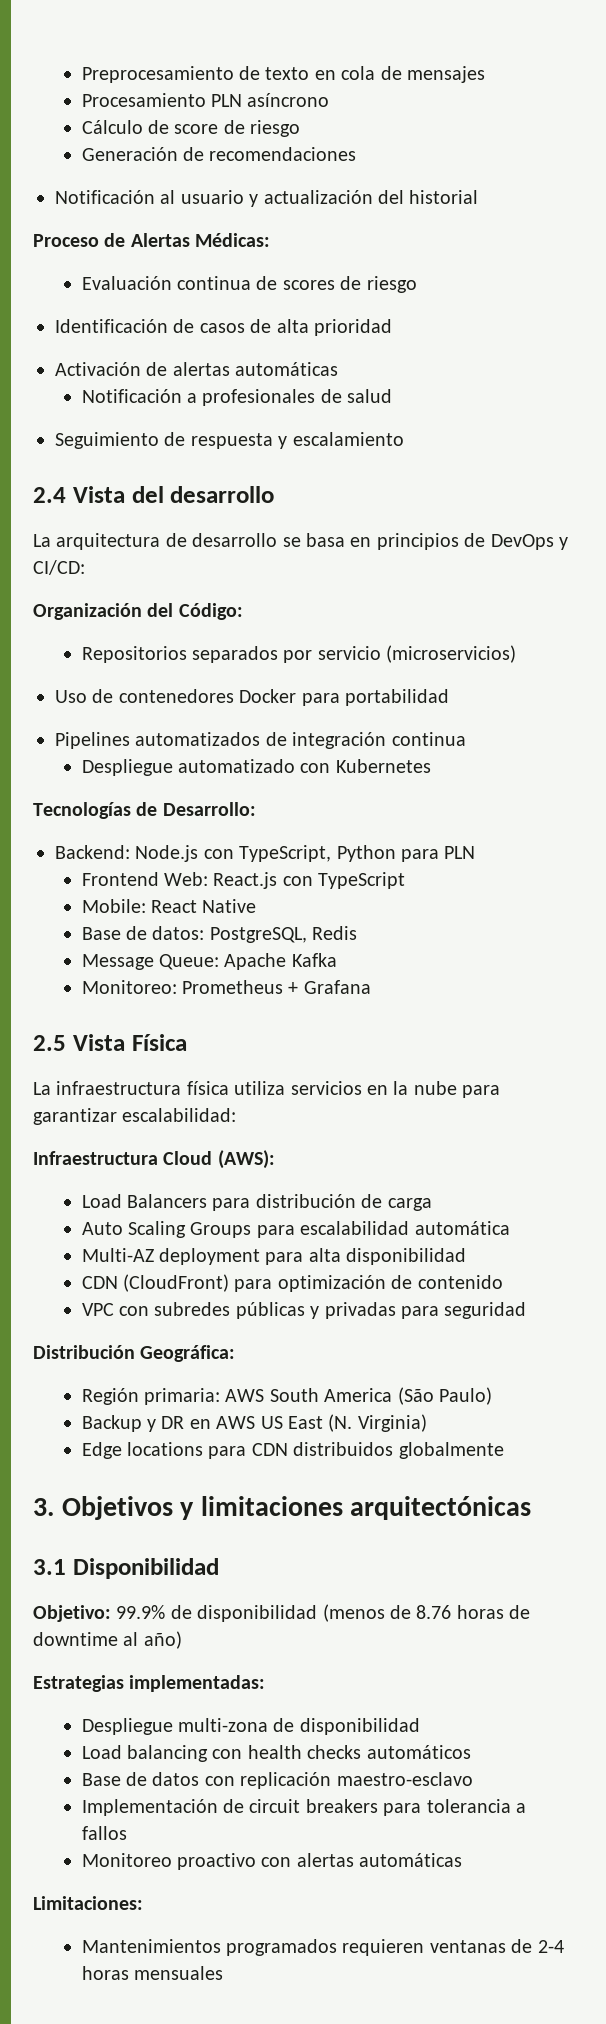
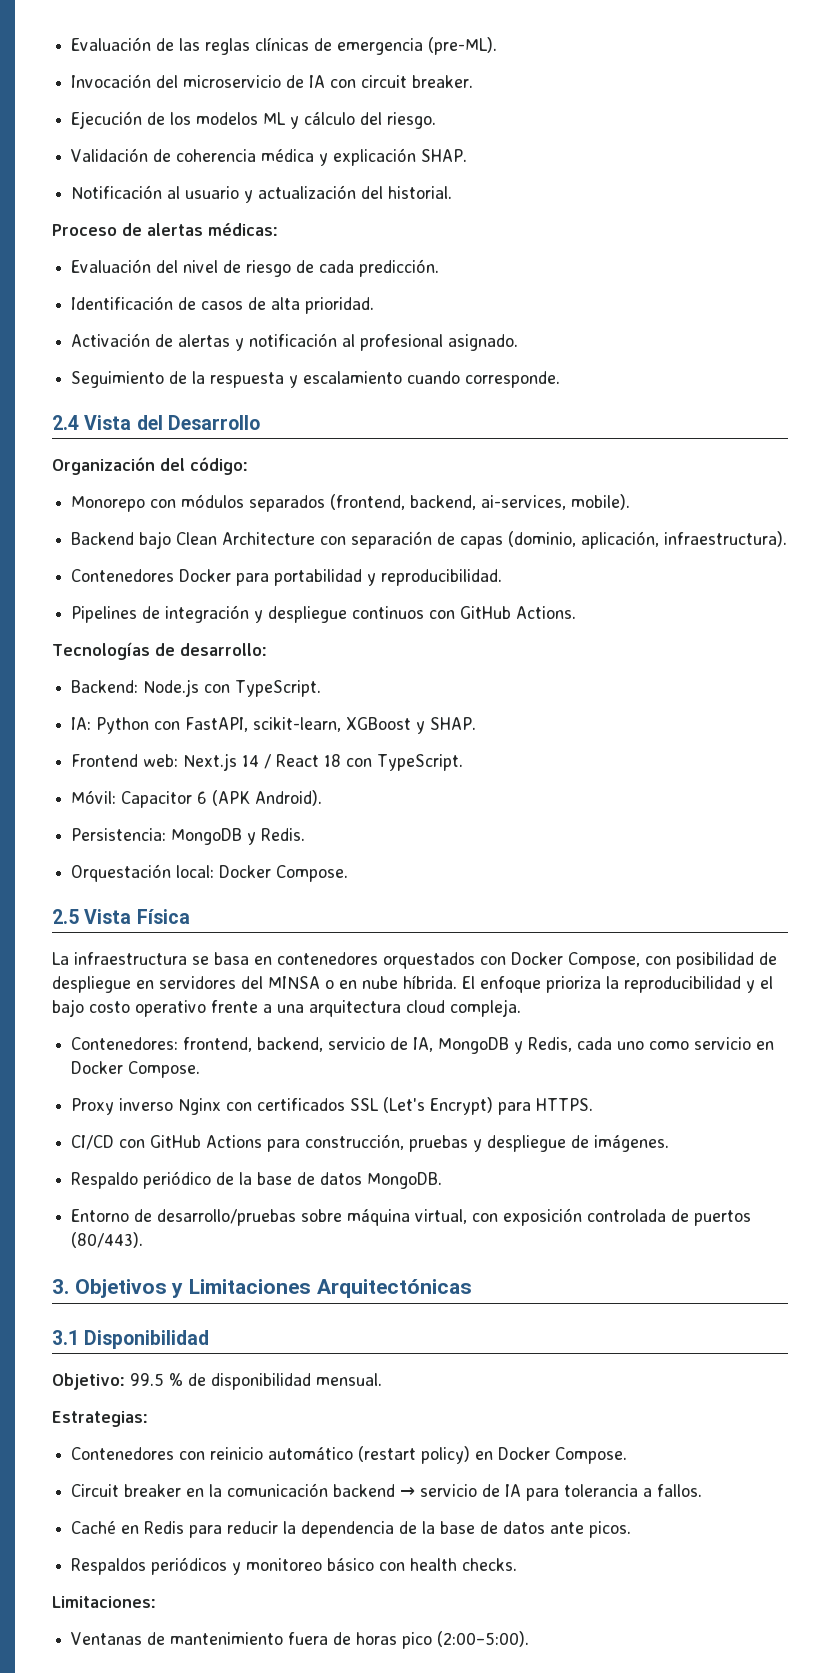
[81,66,486,83] [81,93,330,107] [81,120,301,137] [81,147,357,161] Preprocesamiento de texto en cola de mensajes // Procesamiento PLN asíncrono // Cálculo de score de riesgo // Generación de recomendaciones -> [71,37,498,55] [71,74,474,88] [71,111,437,129] [71,148,468,166] Evaluación de las reglas clínicas de emergencia (pre-ML). // Invocación del microservicio de IA con circuit breaker. // Ejecución de los modelos ML y cálculo del riesgo. // Validación de coherencia médica y explicación SHAP.
[409,190,479,204] historial -> [388,186,453,199] historial.
[130,233,271,247] [81,276,417,293] Alertas Médicas: // Evaluación continua de scores de riesgo -> [147,223,278,236] [71,259,440,277] alertas médicas: // Evaluación del nivel de riesgo de cada predicción.
[314,319,392,336] prioridad -> [305,297,375,314] prioridad.
[235,362,339,376] [81,389,393,406] automáticas // Notificación a profesionales de salud -> [235,333,519,351] y notificación al profesional asignado.
(186, 439) none -> [192,371,206,384] la
(404, 439) none -> [407,371,561,388] cuando corresponde.
[170,486,275,503] [33,533,568,550] [33,560,85,575] [33,603,243,620] [81,645,517,663] [55,689,234,703] desarrollo // La arquitectura de desarrollo se basa en principios de DevOps y CI/CD: // Organización del Código: // Repositorios separados por servicio (microservicios) // Uso de contenedores -> [167,415,260,430] [52,457,248,475] [71,494,631,512] [71,531,788,549] [71,569,175,582] Desarrollo // Organización del código: // Monorepo con módulos separados (frontend, backend, ai-services, mobile). // Backend bajo Clean Architecture con separación de capas (dominio, aplicación, infraestructura). // Contenedores
(449, 697) none -> [367,569,503,586] y reproducibilidad.
[135,732,261,746] automatizados -> (138, 614) none
[391,732,466,746] [81,759,431,776] continua // Despliegue automatizado con Kubernetes -> [254,606,577,623] y despliegue continuos con GitHub Actions.
[162,802,256,816] Desarrollo: -> [179,643,267,656] desarrollo:
[239,845,476,862] [81,872,406,889] [81,899,257,913] [81,926,358,943] [81,953,337,970] [81,980,371,994] TypeScript, Python para PLN // Frontend Web: React.js con TypeScript // Mobile: React Native // Base de datos: PostgreSQL, Redis // Message Queue: Apache Kafka // Monitoreo: Prometheus + Grafana -> [235,680,322,697] [71,717,477,734] [71,753,464,771] [71,790,323,808] [71,828,306,845] [71,864,349,882] TypeScript. // IA: Python con FastAPI, scikit-learn, XGBoost y SHAP. // Frontend web: Next.js 14 / React 18 con TypeScript. // Móvil: Capacitor 6 (APK Android). // Persistencia: MongoDB y Redis. // Orquestación local: Docker Compose.
[186,1081,501,1098] [33,1108,237,1125] [33,1150,275,1169] [81,1194,432,1211] [81,1221,510,1238] [81,1248,467,1265] [81,1274,503,1292] [81,1302,527,1319] [33,1345,236,1362] [81,1387,493,1405] [81,1414,427,1432] [81,1442,504,1459] física utiliza servicios en la nube para garantizar escalabilidad: // Infraestructura Cloud (AWS): // Load Balancers para distribución de carga // Auto Scaling Groups para escalabilidad automática // Multi-AZ deployment para alta disponibilidad // CDN (CloudFront) para optimización de contenido // VPC con subredes públicas y privadas para seguridad // Distribución Geográfica: // Región primaria: AWS South America (São Paulo) // Backup y DR en AWS US East (N. Virginia) // Edge locations para CDN distribuidos globalmente -> [192,952,777,969] [52,975,773,993] [52,999,521,1017] [71,1037,775,1054] [71,1061,201,1078] [71,1097,594,1115] [71,1134,670,1152] [71,1171,443,1189] [71,1208,752,1226] [71,1232,144,1248] se basa en contenedores orquestados con Docker Compose, con posibilidad de despliegue en servidores del MINSA o en nube híbrida. El enfoque prioriza la reproducibilidad y el bajo costo operativo frente a una arquitectura cloud compleja. // Contenedores: frontend, backend, servicio de IA, MongoDB y Redis, cada uno como servicio en Docker Compose. // Proxy inverso Nginx con certificados SSL (Let's Encrypt) para HTTPS. // CI/CD con GitHub Actions para construcción, pruebas y despliegue de imágenes. // Respaldo periódico de la base de datos MongoDB. // Entorno de desarrollo/pruebas sobre máquina virtual, con exposición controlada de puertos (80/443).
[200,1496,532,1520] limitaciones arquitectónicas -> [189,1279,472,1298] Limitaciones Arquitectónicas
[116,1604,531,1622] [33,1631,182,1649] [33,1675,266,1692] [81,1718,420,1735] [81,1745,471,1762] [81,1772,473,1789] [81,1799,527,1816] [81,1826,127,1840] [81,1853,463,1870] [33,1896,143,1910] [81,1939,564,1956] [81,1966,224,1980] 99.9% de disponibilidad (menos de 8.76 horas de downtime al año) // Estrategias implementadas: // Despliegue multi-zona de disponibilidad // Load balancing con health checks automáticos // Base de datos con replicación maestro-esclavo // Implementación de circuit breakers para tolerancia a fallos // Monitoreo proactivo con alertas automáticas // Limitaciones: // Mantenimientos programados requieren ventanas de 2-4 horas mensuales -> [130,1373,382,1390] [52,1411,148,1427] [71,1446,628,1464] [71,1483,703,1501] [71,1521,632,1538] [71,1557,518,1575] [52,1596,156,1608] [71,1631,530,1649] 99.5 % de disponibilidad mensual. // Estrategias: // Contenedores con reinicio automático (restart policy) en Docker Compose. // Circuit breaker en la comunicación backend → servicio de IA para tolerancia a fallos. // Caché en Redis para reducir la dependencia de la base de datos ante picos. // Respaldos periódicos y monitoreo básico con health checks. // Limitaciones: // Ventanas de mantenimiento fuera de horas pico (2:00–5:00).

